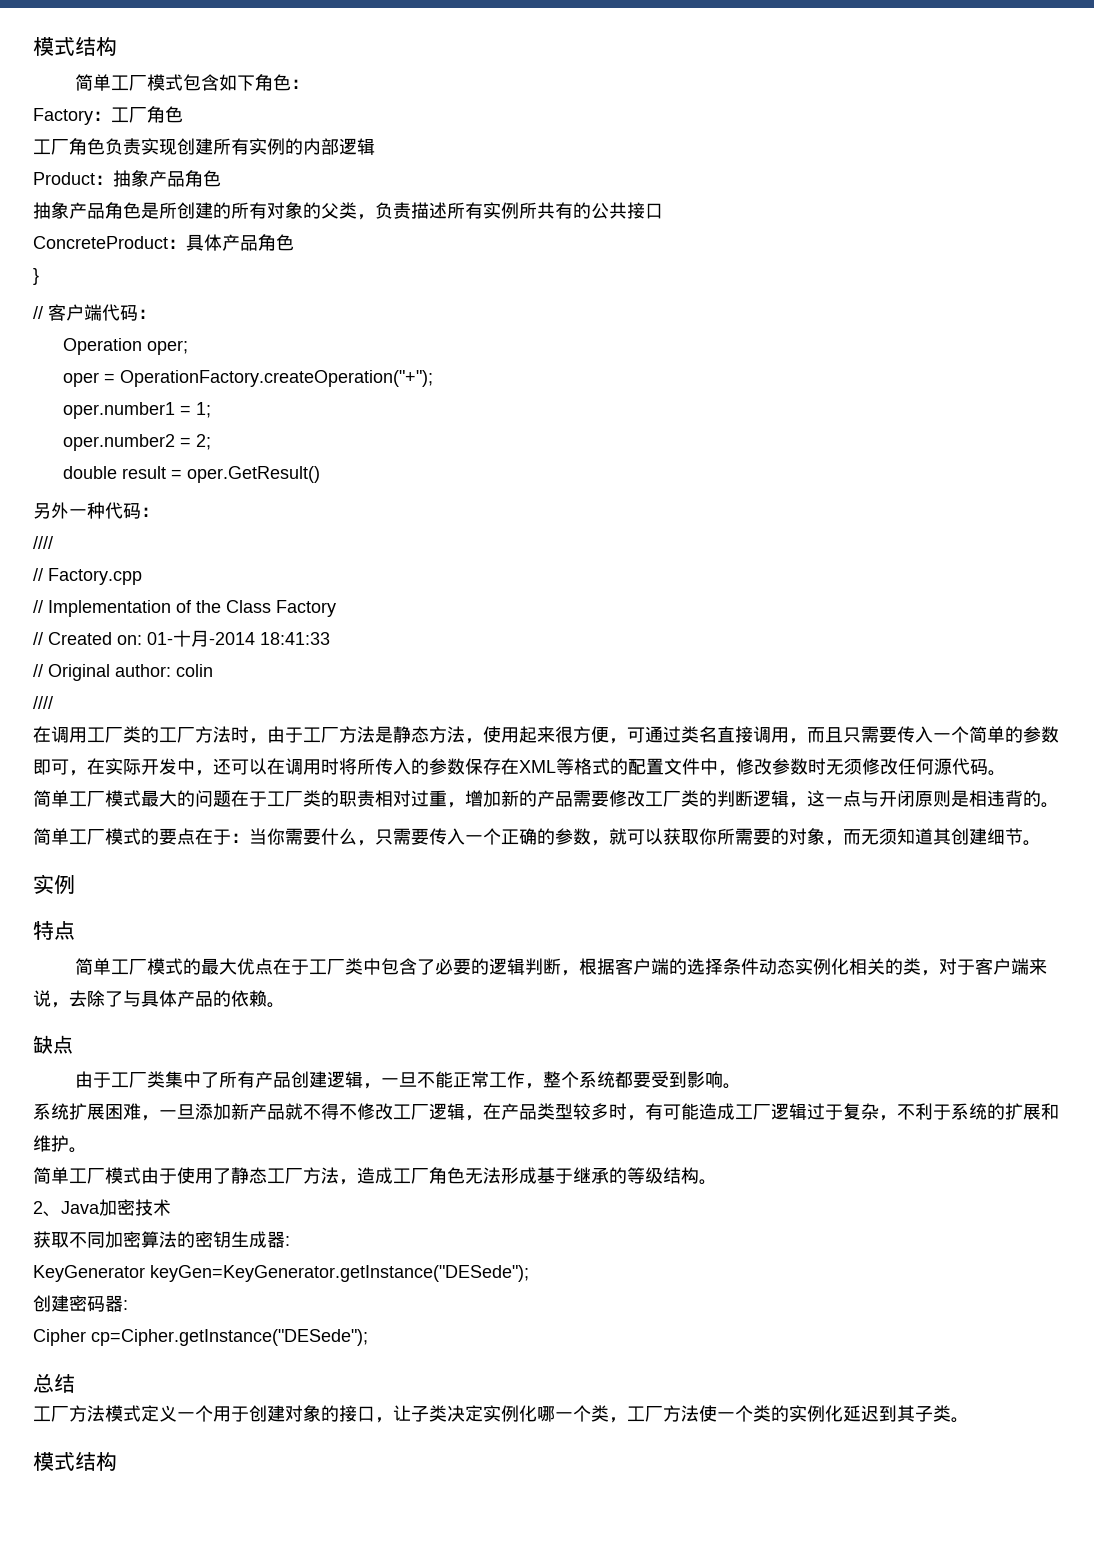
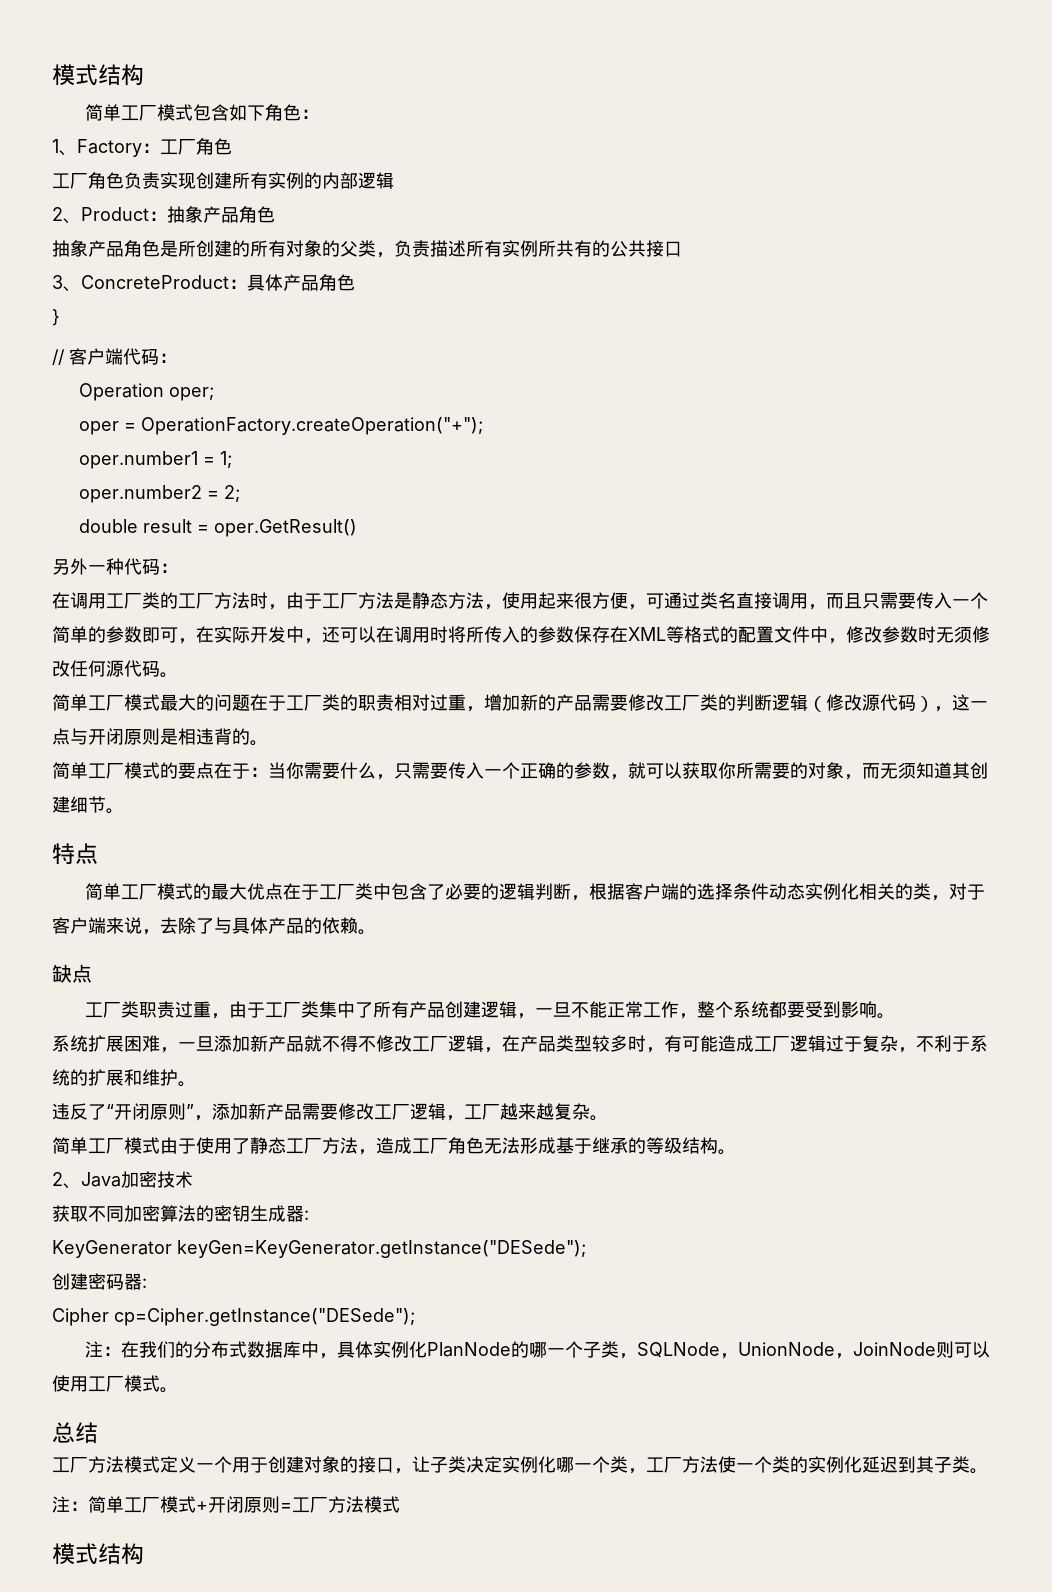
(309, 84) none -> [52,139,77,156] 1、
(375, 146) none -> [52,207,81,224] 2、
(663, 211) none -> [52,275,81,292] 3、
[33,536,53,549] [33,568,142,585] [33,600,336,617] [33,630,330,647] [33,664,213,681] [33,696,53,709] // //// // // Factory.cpp // // Implementation of the Class Factory // // Created on: 01-十月-2014 18:41:33 // // Original author: colin // //// -> (178, 568) none
(789, 798) none -> [808,694,934,712] （修改源代码）
[33,874,75,895] // 实例 -> (124, 811) none
(73, 1044) none -> [85,1001,230,1019] 工厂类职责过重，
(87, 1150) none -> [52,1103,608,1121] // 违反了“开闭原则”，添加新产品需要修改工厂逻辑，工厂越来越复杂。
(368, 1337) none -> [85,1341,991,1359] [52,1375,178,1393] // 注：在我们的分布式数据库中，具体实例化PlanNode的哪一个子类，SQLNode，UnionNode，JoinNode则可以使用工厂模式。
(969, 1420) none -> [52,1496,400,1513] // 注：简单工厂模式+开闭原则=工厂方法模式

